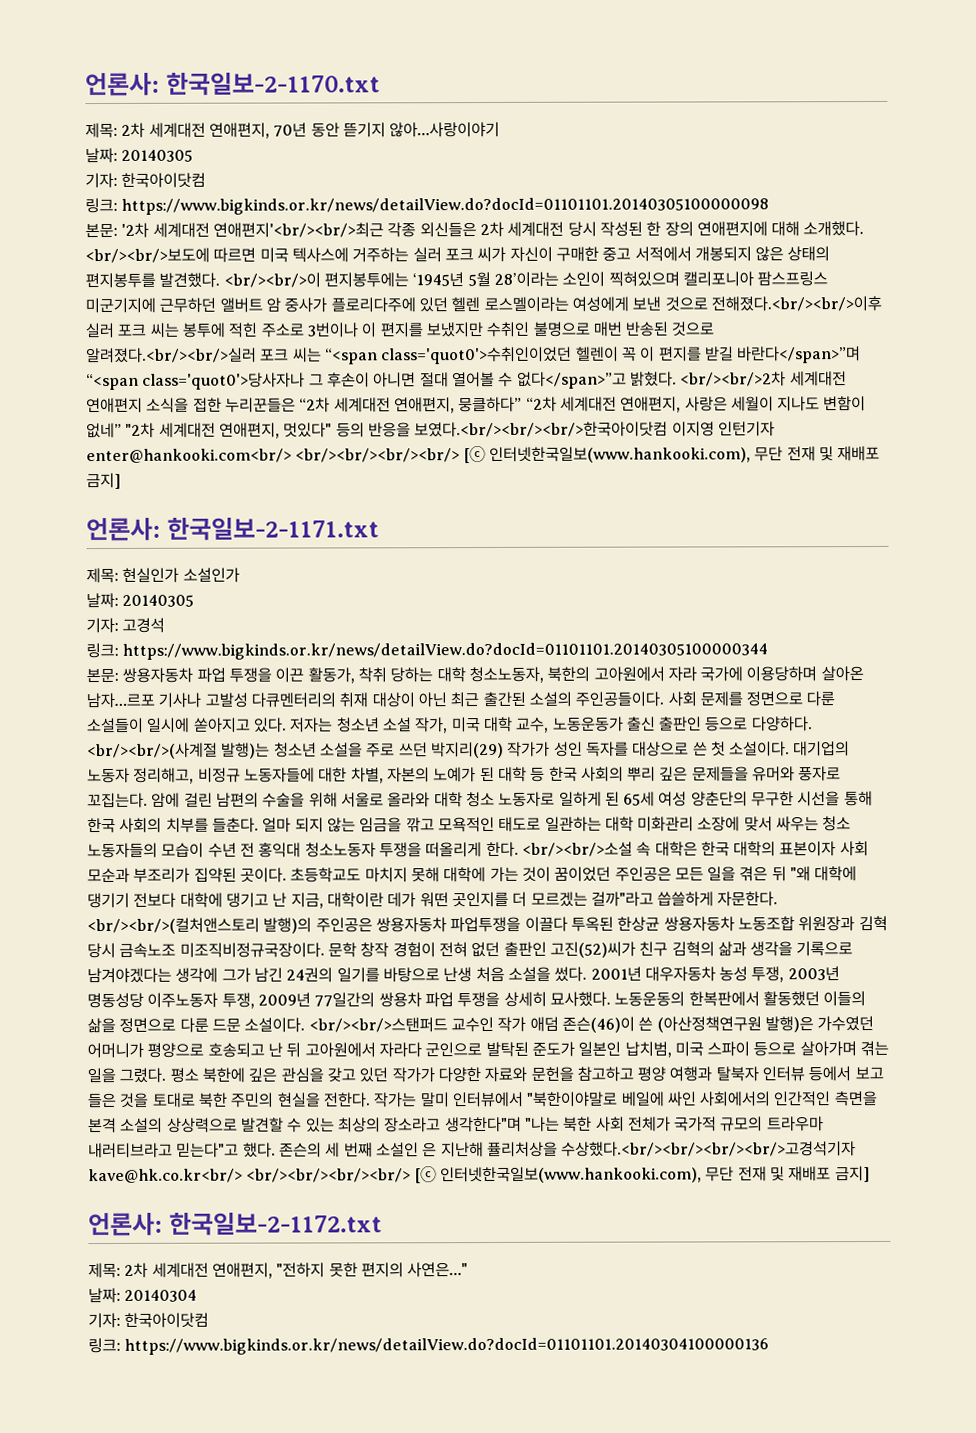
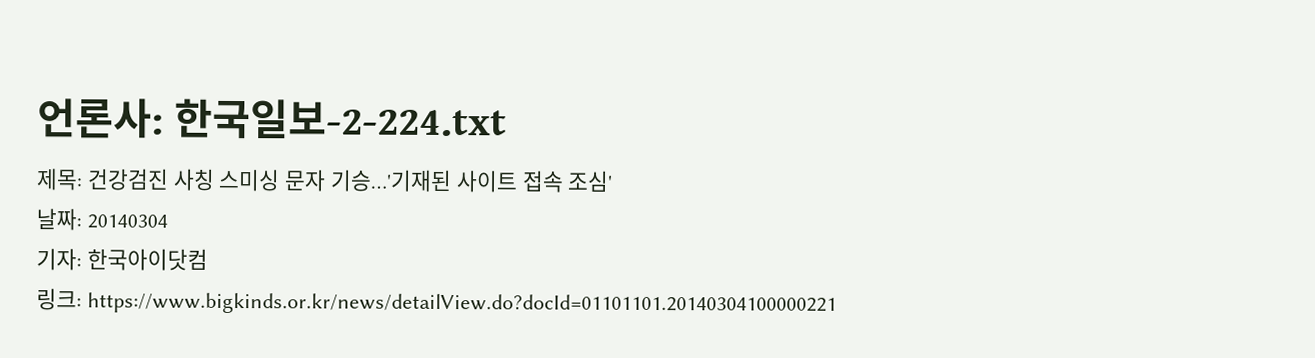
[85,72,380,97] [85,121,501,139] [85,147,194,164] [85,172,207,189] [85,197,770,215] [85,221,865,238] [85,246,831,264] [85,271,829,289] [85,295,882,314] [85,321,716,339] [86,346,862,365] [86,371,847,391] [86,396,867,414] [86,421,775,439] [86,445,881,464] [86,472,121,490] [86,517,379,542] [86,567,240,584] [86,592,195,609] [86,617,166,634] [86,642,769,660] [86,666,864,684] [86,691,836,709] [87,716,813,734] [87,741,851,760] [87,766,842,784] [87,790,873,809] [87,816,852,834] [87,841,869,859] [87,866,858,884] [87,891,779,909] [87,915,888,935] [87,941,854,959] [87,966,840,984] [87,991,867,1009] [87,1015,875,1034] [87,1040,890,1059] [87,1066,884,1084] [87,1090,878,1109] [88,1116,824,1134] [88,1141,857,1159] [88,1166,870,1184] [88,1212,382,1237] [88,1262,469,1279] 언론사: 한국일보-2-1170.txt // 제목: 2차 세계대전 연애편지, 70년 동안 뜯기지 않아…사랑이야기 // 날짜: 20140305 // 기자: 한국아이닷컴 // 링크: https://www.bigkinds.or.kr/news/detailView.do?docId=01101101.20140305100000098 // 본문: '2차 세계대전 연애편지'<br/><br/>최근 각종 외신들은 2차 세계대전 당시 작성된 한 장의 연애편지에 대해 소개했다. <br/><br/>보도에 따르면 미국 텍사스에 거주하는 실러 포크 씨가 자신이 구매한 중고 서적에서 개봉되지 않은 상태의 편지봉투를 발견했다. <br/><br/>이 편지봉투에는 ‘1945년 5월 28’이라는 소인이 찍혀있으며 캘리포니아 팜스프링스 미군기지에 근무하던 앨버트 암 중사가 플로리다주에 있던 헬렌 로스멜이라는 여성에게 보낸 것으로 전해졌다.<br/><br/>이후 실러 포크 씨는 봉투에 적힌 주소로 3번이나 이 편지를 보냈지만 수취인 불명으로 매번 반송된 것으로 알려졌다.<br/><br/>실러 포크 씨는 “<span class='quot0'>수취인이었던 헬렌이 꼭 이 편지를 받길 바란다</span>”며 “<span class='quot0'>당사자나 그 후손이 아니면 절대 열어볼 수 없다</span>”고 밝혔다. <br/><br/>2차 세계대전 연애편지 소식을 접한 누리꾼들은 “2차 세계대전 연애편지, 뭉클하다” “2차 세계대전 연애편지, 사랑은 세월이 지나도 변함이 없네” "2차 세계대전 연애편지, 멋있다" 등의 반응을 보였다.<br/><br/><br/>한국아이닷컴 이지영 인턴기자 enter@hankooki.com<br/> <br/><br/><br/><br/> [ⓒ 인터넷한국일보(www.hankooki.com), 무단 전재 및 재배포 금지] // 언론사: 한국일보-2-1171.txt // 제목: 현실인가 소설인가 // 날짜: 20140305 // 기자: 고경석 // 링크: https://www.bigkinds.or.kr/news/detailView.do?docId=01101101.20140305100000344 // 본문: 쌍용자동차 파업 투쟁을 이끈 활동가, 착취 당하는 대학 청소노동자, 북한의 고아원에서 자라 국가에 이용당하며 살아온 남자…르포 기사나 고발성 다큐멘터리의 취재 대상이 아닌 최근 출간된 소설의 주인공들이다. 사회 문제를 정면으로 다룬 소설들이 일시에 쏟아지고 있다. 저자는 청소년 소설 작가, 미국 대학 교수, 노동운동가 출신 출판인 등으로 다양하다. <br/><br/>(사계절 발행)는 청소년 소설을 주로 쓰던 박지리(29) 작가가 성인 독자를 대상으로 쓴 첫 소설이다. 대기업의 노동자 정리해고, 비정규 노동자들에 대한 차별, 자본의 노예가 된 대학 등 한국 사회의 뿌리 깊은 문제들을 유머와 풍자로 꼬집는다. 암에 걸린 남편의 수술을 위해 서울로 올라와 대학 청소 노동자로 일하게 된 65세 여성 양춘단의 무구한 시선을 통해 한국 사회의 치부를 들춘다. 얼마 되지 않는 임금을 깎고 모욕적인 태도로 일관하는 대학 미화관리 소장에 맞서 싸우는 청소 노동자들의 모습이 수년 전 홍익대 청소노동자 투쟁을 떠올리게 한다. <br/><br/>소설 속 대학은 한국 대학의 표본이자 사회 모순과 부조리가 집약된 곳이다. 초등학교도 마치지 못해 대학에 가는 것이 꿈이었던 주인공은 모든 일을 겪은 뒤 "왜 대학에 댕기기 전보다 대학에 댕기고 난 지금, 대학이란 데가 워떤 곳인지를 더 모르겠는 걸까"라고 씁쓸하게 자문한다. <br/><br/>(컬처앤스토리 발행)의 주인공은 쌍용자동차 파업투쟁을 이끌다 투옥된 한상균 쌍용자동차 노동조합 위원장과 김혁 당시 금속노조 미조직비정규국장이다. 문학 창작 경험이 전혀 없던 출판인 고진(52)씨가 친구 김혁의 삶과 생각을 기록으로 남겨야겠다는 생각에 그가 남긴 24권의 일기를 바탕으로 난생 처음 소설을 썼다. 2001년 대우자동차 농성 투쟁, 2003년 명동성당 이주노동자 투쟁, 2009년 77일간의 쌍용차 파업 투쟁을 상세히 묘사했다. 노동운동의 한복판에서 활동했던 이들의 삶을 정면으로 다룬 드문 소설이다. <br/><br/>스탠퍼드 교수인 작가 애덤 존슨(46)이 쓴 (아산정책연구원 발행)은 가수였던 어머니가 평양으로 호송되고 난 뒤 고아원에서 자라다 군인으로 발탁된 준도가 일본인 납치범, 미국 스파이 등으로 살아가며 겪는 일을 그렸다. 평소 북한에 깊은 관심을 갖고 있던 작가가 다양한 자료와 문헌을 참고하고 평양 여행과 탈북자 인터뷰 등에서 보고 들은 것을 토대로 북한 주민의 현실을 전한다. 작가는 말미 인터뷰에서 "북한이야말로 베일에 싸인 사회에서의 인간적인 측면을 본격 소설의 상상력으로 발견할 수 있는 최상의 장소라고 생각한다"며 "나는 북한 사회 전체가 국가적 규모의 트라우마 내러티브라고 믿는다"고 했다. 존슨의 세 번째 소설인 은 지난해 퓰리처상을 수상했다.<br/><br/><br/><br/>고경석기자 kave@hk.co.kr<br/> <br/><br/><br/><br/> [ⓒ 인터넷한국일보(www.hankooki.com), 무단 전재 및 재배포 금지] // 언론사: 한국일보-2-1172.txt // 제목: 2차 세계대전 연애편지, "전하지 못한 편지의 사연은…" -> [37,98,508,141] [36,168,614,193] 언론사: 한국일보-2-224.txt // 제목: 건강검진 사칭 스미싱 문자 기승…'기재된 사이트 접속 조심'
[124,1337,770,1355] https://www.bigkinds.or.kr/news/detailView.do?docId=01101101.20140304100000136 -> [86,292,837,316] https://www.bigkinds.or.kr/news/detailView.do?docId=01101101.20140304100000221

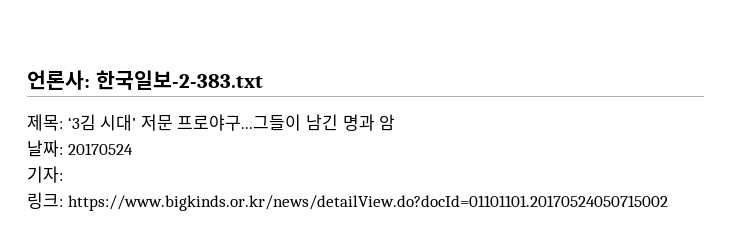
[174,98,508,141] 한국일보-2-224.txt -> [95,70,263,90] 한국일보-2-383.txt
[86,168,614,193] 건강검진 사칭 스미싱 문자 기승…'기재된 사이트 접속 조심' -> [67,114,396,131] ‘3김 시대’ 저문 프로야구...그들이 남긴 명과 암
[86,214,168,229] 20140304 -> [67,143,133,155] 20170524
[86,248,208,271] 한국아이닷컴 -> (63, 174) none
[86,292,837,316] https://www.bigkinds.or.kr/news/detailView.do?docId=01101101.20140304100000221 -> [67,195,668,211] https://www.bigkinds.or.kr/news/detailView.do?docId=01101101.20170524050715002

